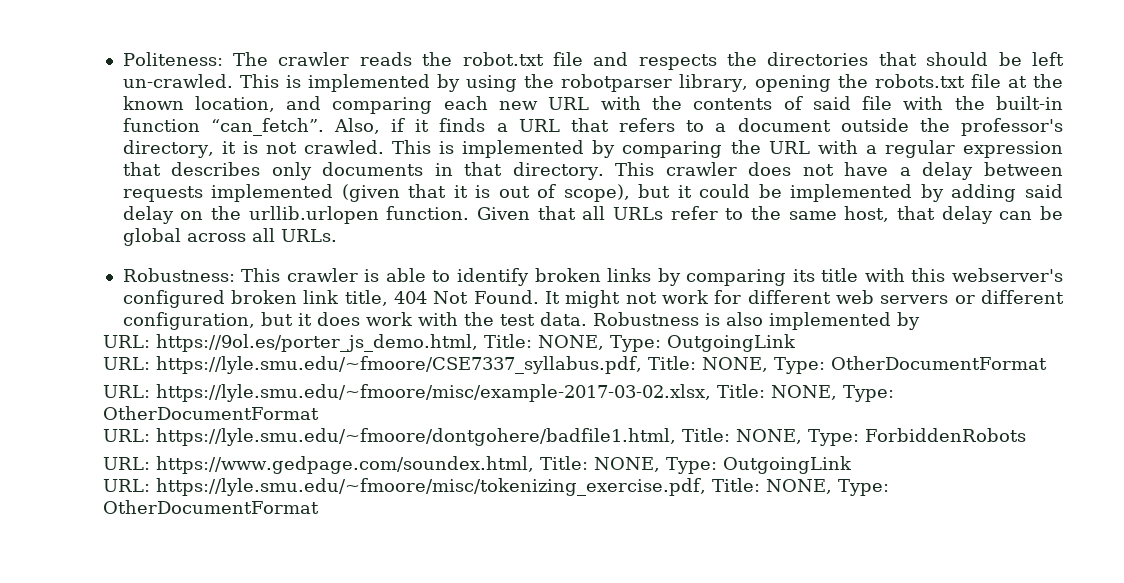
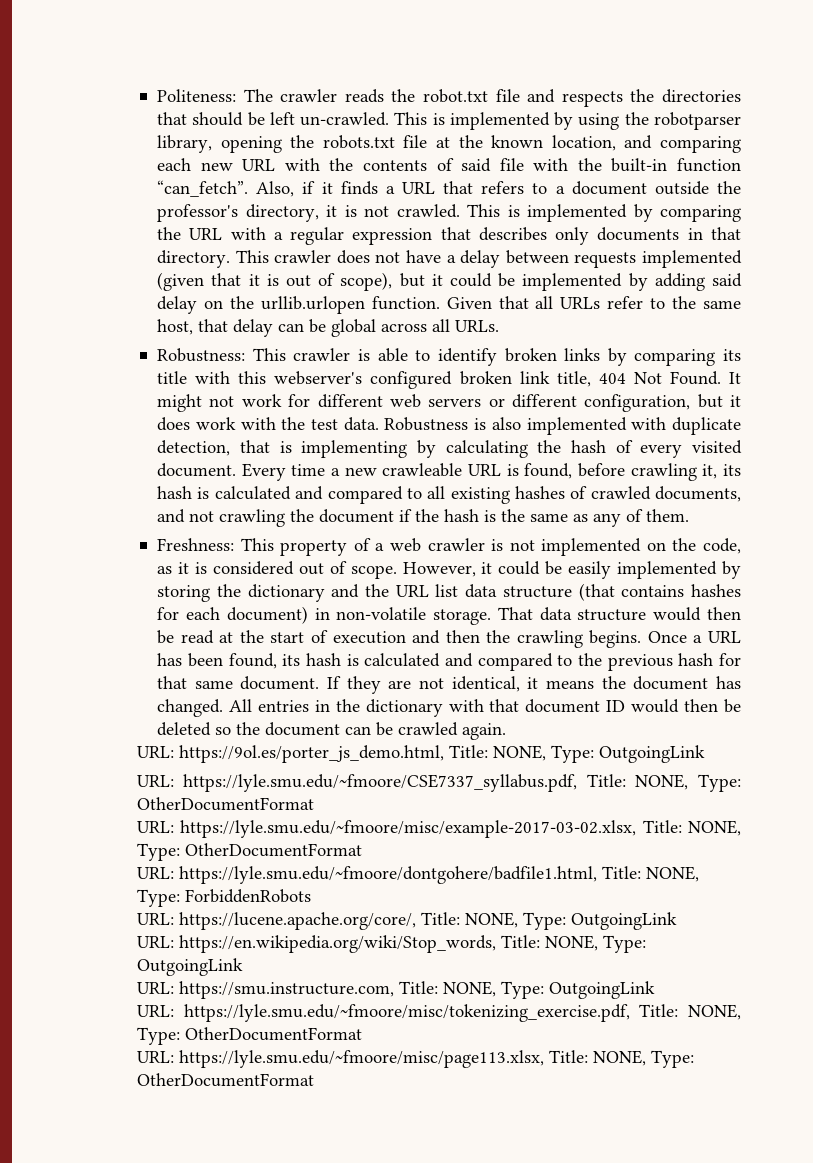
[896,312,920,330] by -> [631,417,741,435] [157,440,742,458] [157,463,742,481] [157,486,741,504] [157,509,690,527] [157,538,742,556] [157,561,741,579] [157,583,741,602] [157,606,741,625] [157,630,742,648] [157,653,741,671] [157,676,742,694] [157,699,741,717] [157,722,507,740] with duplicate detection, that is implementing by calculating the hash of every visited document. Every time a new crawleable URL is found, before crawling it, its hash is calculated and compared to all existing hashes of crawled documents, and not crawling the document if the hash is the same as any of them. // Freshness: This property of a web crawler is not implemented on the code, as it is considered out of scope. However, it could be easily implemented by storing the dictionary and the URL list data structure (that contains hashes for each document) in non-volatile storage. That data structure would then be read at the start of execution and then the crawling begins. Once a URL has been found, its hash is calculated and compared to the previous hash for that same document. If they are not identical, it means the document has changed. All entries in the dictionary with that document ID would then be deleted so the document can be crawled again.
[155,456,534,474] https://www.gedpage.com/soundex.html, -> [178,912,677,930] [136,935,646,953] [136,958,243,976] [136,981,394,999] https://lucene.apache.org/core/, Title: NONE, Type: OutgoingLink // URL: https://en.wikipedia.org/wiki/Stop_words, Title: NONE, Type: OutgoingLink // URL: https://smu.instructure.com,
(319, 507) none -> [136,1050,694,1068] [136,1073,314,1087] // URL: https://lyle.smu.edu/~fmoore/misc/page113.xlsx, Title: NONE, Type: OtherDocumentFormat

